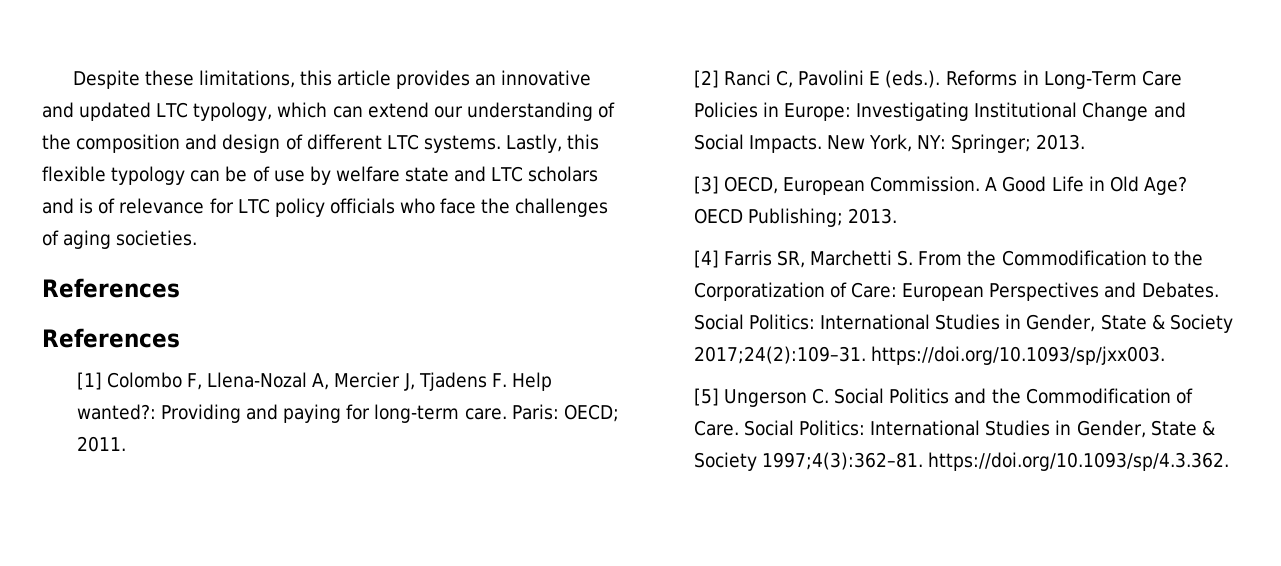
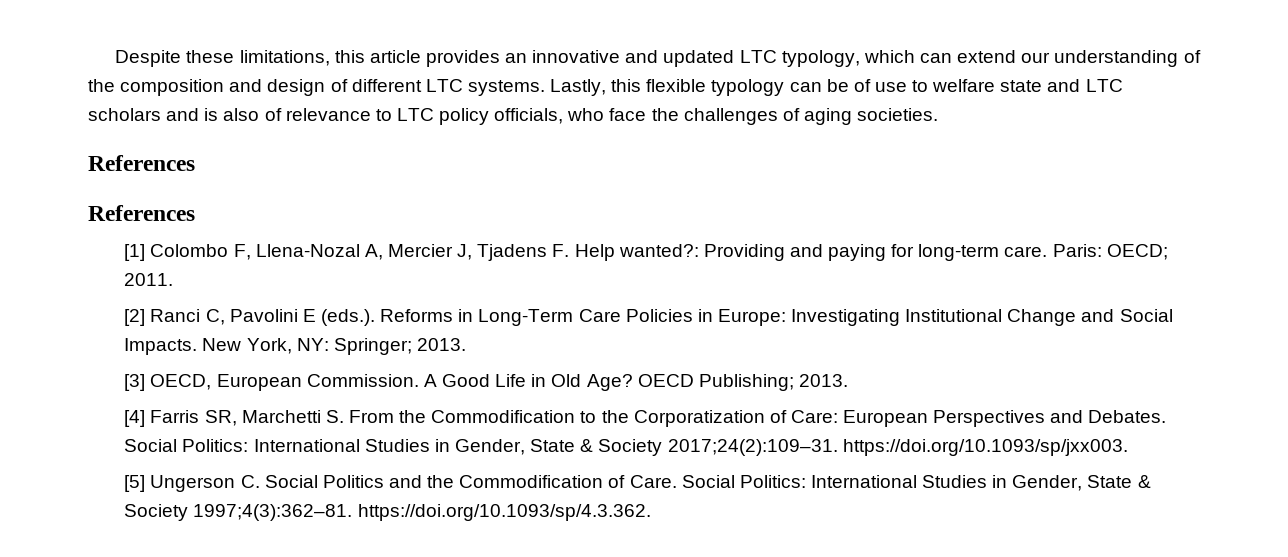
[309,166,331,185] by -> [912,80,929,92] to
(94, 206) none -> [223,108,260,121] also
[209,198,234,214] for -> [375,109,392,121] to
[329,198,395,214] officials -> [494,108,564,124] officials,

